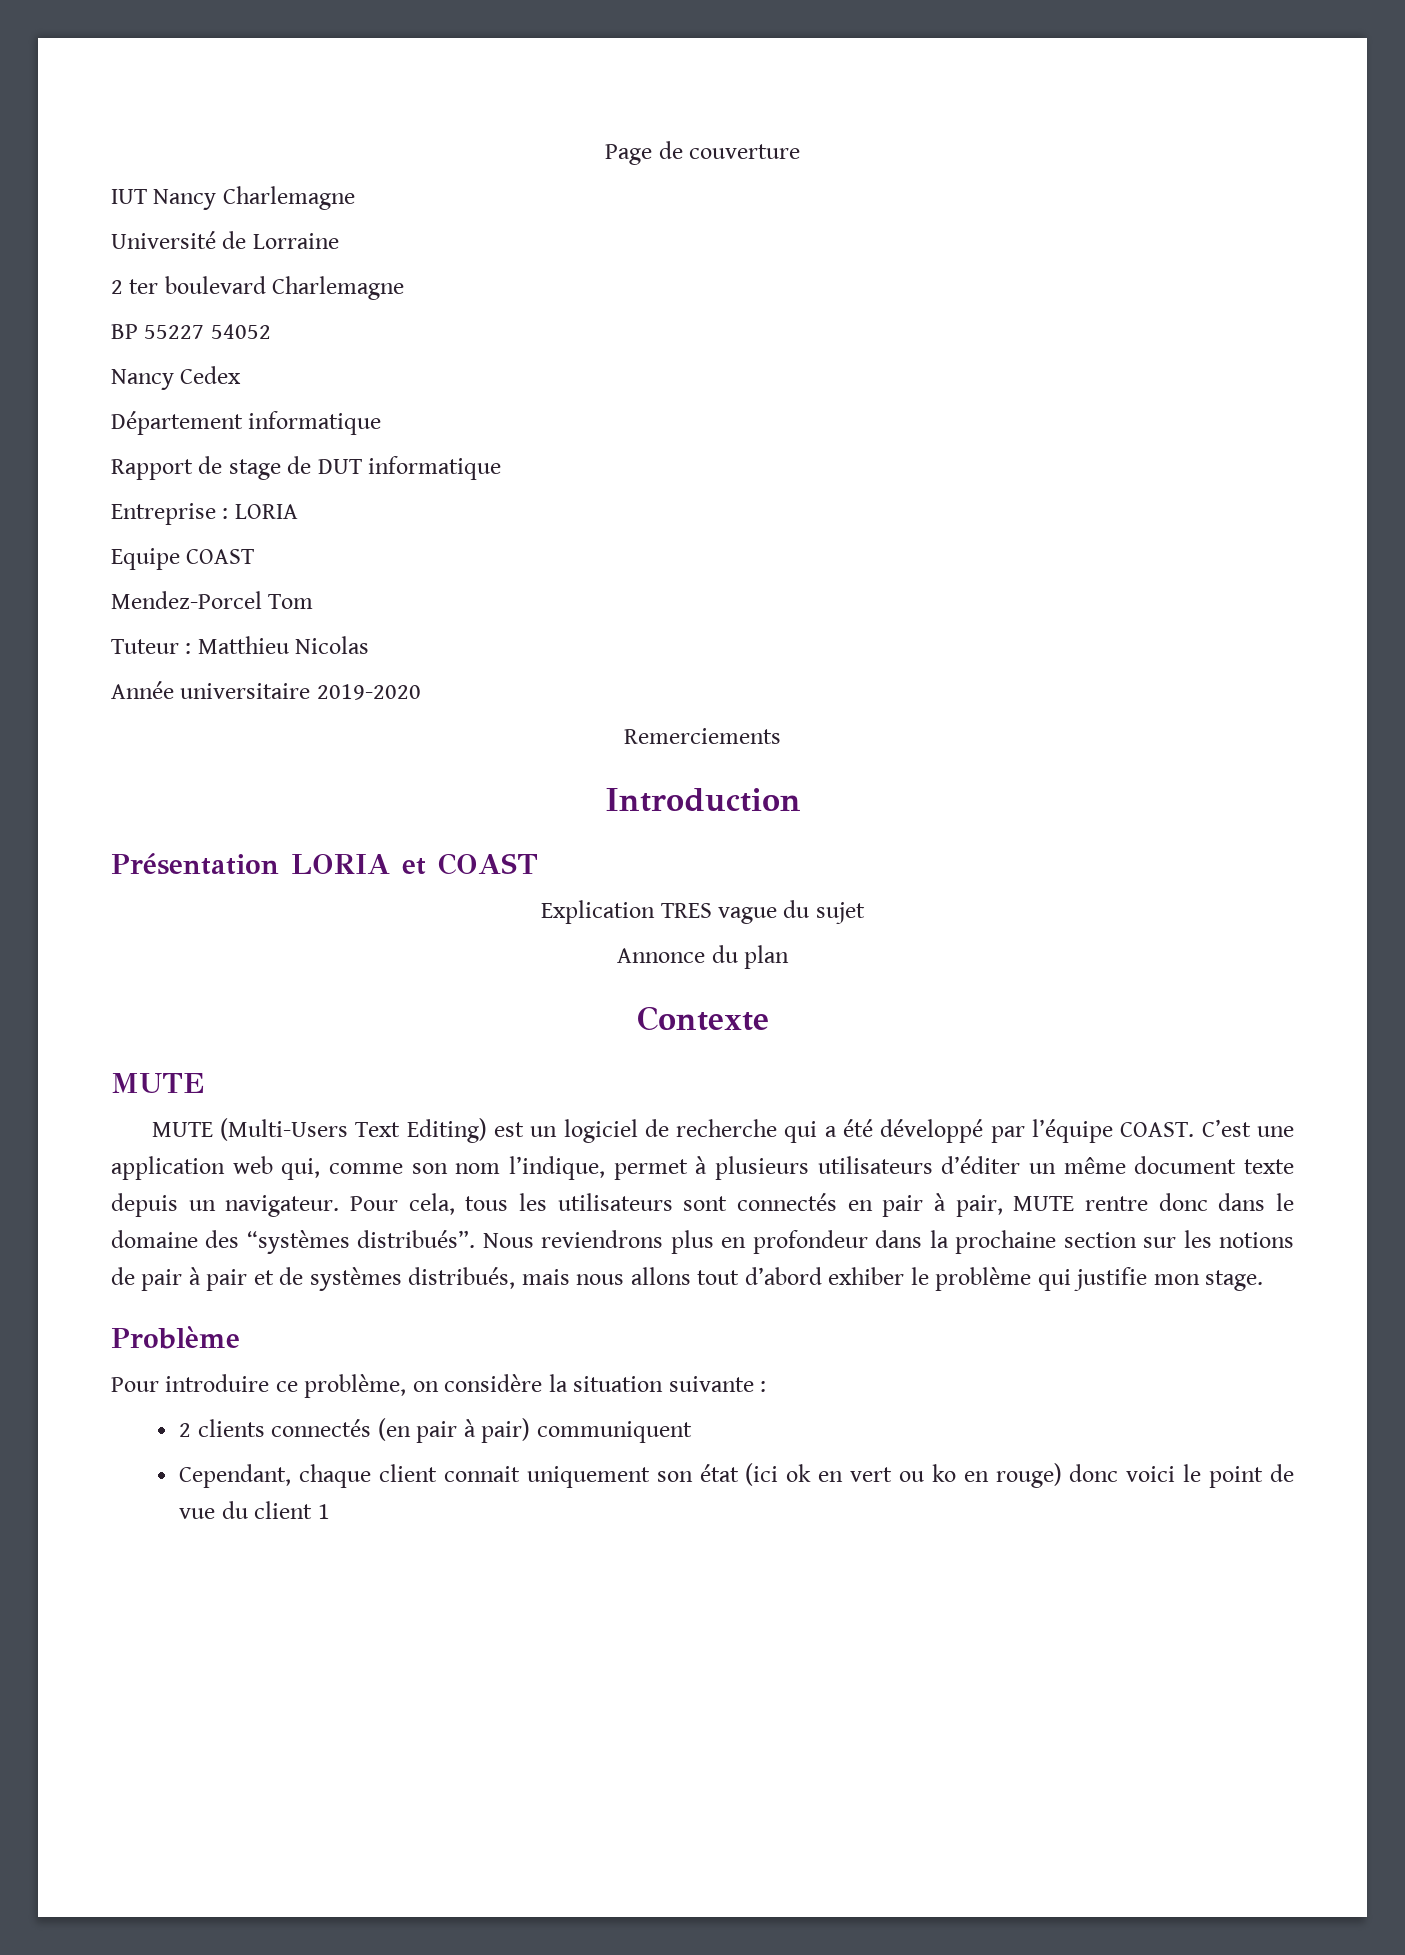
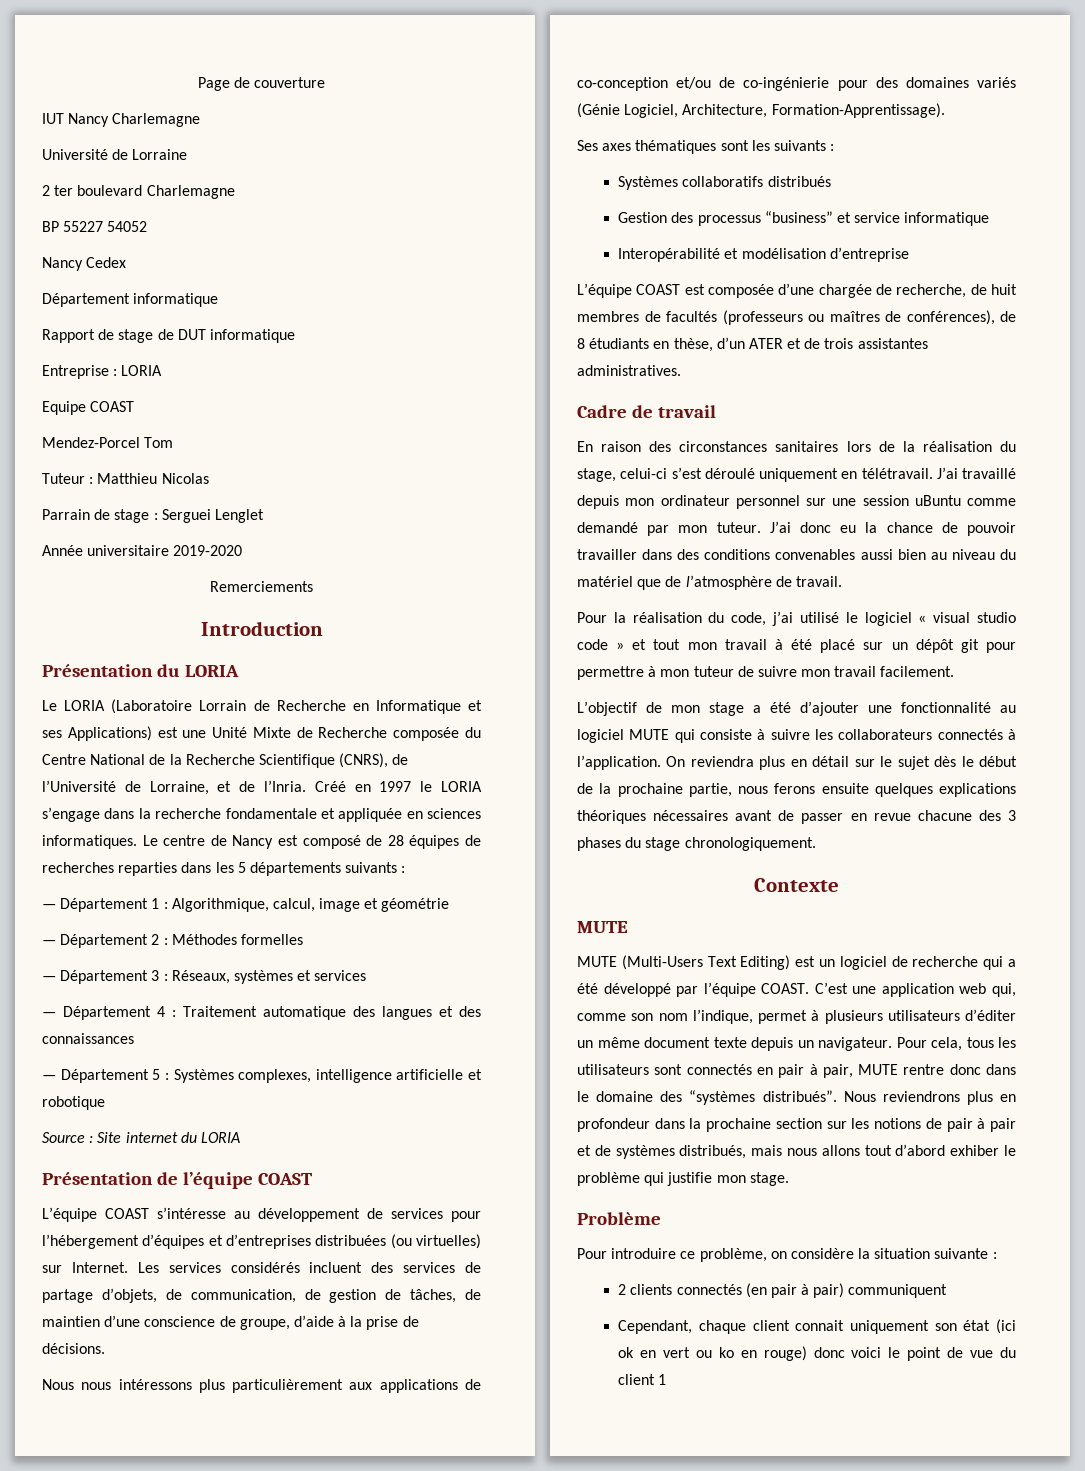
(370, 645) none -> [42,509,264,523] // Parrain de stage : Serguei Lenglet
[291,853,538,875] [541,900,865,924] [617,945,789,969] LORIA et COAST // Explication TRES vague du sujet // Annonce du plan -> [156,664,239,677] [42,699,482,714] [42,726,481,741] [42,753,409,768] [42,780,483,795] [42,807,481,822] [42,835,482,849] [42,862,406,876] [42,898,450,912] [42,934,303,948] [42,970,367,984] [42,1006,481,1020] [42,1033,134,1044] [42,1069,482,1083] [42,1096,105,1110] [42,1132,240,1143] [42,1172,312,1189] [42,1207,481,1222] [42,1234,481,1249] [42,1262,481,1273] [42,1288,481,1303] [42,1315,419,1330] [42,1343,105,1354] [42,1379,481,1393] [577,77,1016,91] [577,103,945,118] [577,140,835,154] [618,176,831,190] [618,211,990,226] [618,247,909,262] [577,283,1017,298] [577,310,1016,325] [577,337,928,352] [577,365,681,376] [577,405,716,418] [577,441,1016,452] [577,467,1016,482] [577,495,1016,509] [577,521,1016,536] [577,549,1016,560] [577,575,842,590] [577,611,1016,626] [577,639,1016,653] [577,666,955,680] [577,701,1016,716] [577,729,1016,743] [577,755,1017,770] [577,783,1016,797] [577,810,1016,824] [577,837,816,851] du LORIA // Le LORIA (Laboratoire Lorrain de Recherche en Informatique et ses Applications) est une Unité Mixte de Recherche composée du Centre National de la Recherche Scientifique (CNRS), de l’Université de Lorraine, et de l’Inria. Créé en 1997 le LORIA s’engage dans la recherche fondamentale et appliquée en sciences informatiques. Le centre de Nancy est composé de 28 équipes de recherches reparties dans les 5 départements suivants : // — Département 1 : Algorithmique, calcul, image et géométrie // — Département 2 : Méthodes formelles // — Département 3 : Réseaux, systèmes et services // — Département 4 : Traitement automatique des langues et des connaissances // — Département 5 : Systèmes complexes, intelligence artificielle et robotique // Source : Site internet du LORIA // Présentation de l’équipe COAST // L’équipe COAST s’intéresse au développement de services pour l’hébergement d’équipes et d’entreprises distribuées (ou virtuelles) sur Internet. Les services considérés incluent des services de partage d’objets, de communication, de gestion de tâches, de maintien d’une conscience de groupe, d’aide à la prise de décisions. // Nous nous intéressons plus particulièrement aux applications de co-conception et/ou de co-ingénierie pour des domaines variés (Génie Logiciel, Architecture, Formation-Apprentissage). // Ses axes thématiques sont les suivants : // Systèmes collaboratifs distribués // Gestion des processus “business” et service informatique // Interopérabilité et modélisation d’entreprise // L’équipe COAST est composée d’une chargée de recherche, de huit membres de facultés (professeurs ou maîtres de conférences), de 8 étudiants en thèse, d’un ATER et de trois assistantes administratives. // Cadre de travail // En raison des circonstances sanitaires lors de la réalisation du stage, celui-ci s’est déroulé uniquement en télétravail. J’ai travaillé depuis mon ordinateur personnel sur une session uBuntu comme demandé par mon tuteur. J’ai donc eu la chance de pouvoir travailler dans des conditions convenables aussi bien au niveau du matériel que de l’atmosphère de travail. // Pour la réalisation du code, j’ai utilisé le logiciel « visual studio code » et tout mon travail à été placé sur un dépôt git pour permettre à mon tuteur de suivre mon travail facilement. // L’objectif de mon stage a été d’ajouter une fonctionnalité au logiciel MUTE qui consiste à suivre les collaborateurs connectés à l’application. On reviendra plus en détail sur le sujet dès le début de la prochaine partie, nous ferons ensuite quelques explications théoriques nécessaires avant de passer en revue chacune des 3 phases du stage chronologiquement.

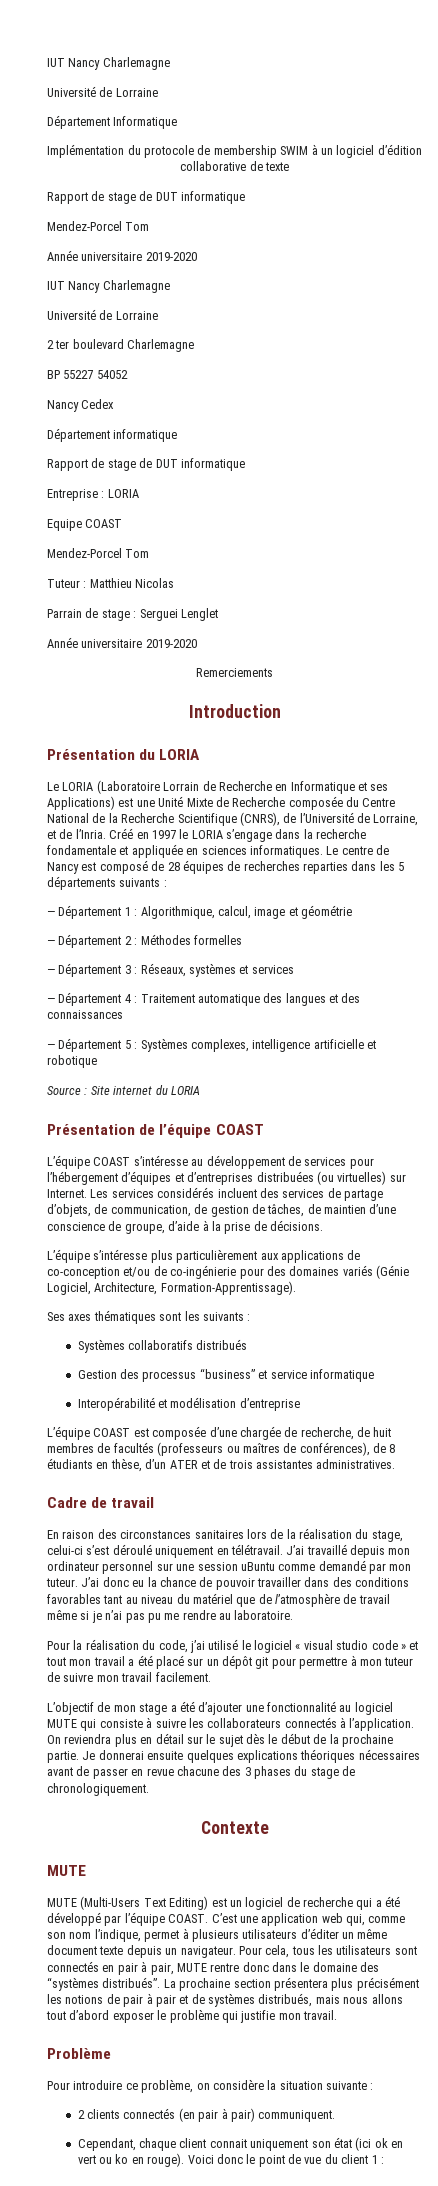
[197,77,326,91] Page de couverture -> [47,57,170,70] [47,86,158,97] [47,115,178,129] [47,144,422,158] [180,161,289,171] [47,191,245,204] [47,221,150,231] [47,250,197,261] IUT Nancy Charlemagne // Université de Lorraine // Département Informatique // Implémentation du protocole de membership SWIM à un logiciel d’édition collaborative de texte // Rapport de stage de DUT informatique // Mendez-Porcel Tom // Année universitaire 2019-2020
[42,1379,192,1390] Nous nous intéressons -> [47,1249,148,1263] L’équipe s’intéresse
[775,549,926,560] convenables aussi bien -> [47,1594,123,1604] favorables tant
[795,576,842,587] travail. -> [358,1594,390,1604] [47,1610,294,1623] travail même si je n’ai pas pu me rendre au laboratoire.
[774,639,783,650] à -> [128,1659,135,1666] a
[688,783,816,797] partie, nous ferons -> [47,1750,144,1763] partie. Je donnerai
(681, 844) none -> [342,1766,356,1776] de
[843,1091,1016,1105] [577,1118,847,1132] Nous reviendrons plus en profondeur dans la prochaine section sur -> [163,1977,419,1991] La prochaine section présentera plus précisément
[950,1145,1000,1156] exhiber -> [112,2012,154,2023] exposer
[749,1172,789,1186] stage. -> [303,2010,337,2020] travail.
[848,1284,948,1298] communiquent -> [258,2110,336,2122] communiquent.
[763,1346,882,1361] rouge) donc voici -> [147,2153,243,2167] rouge). Voici donc
(667, 1379) none -> [380,2157,384,2164] :

